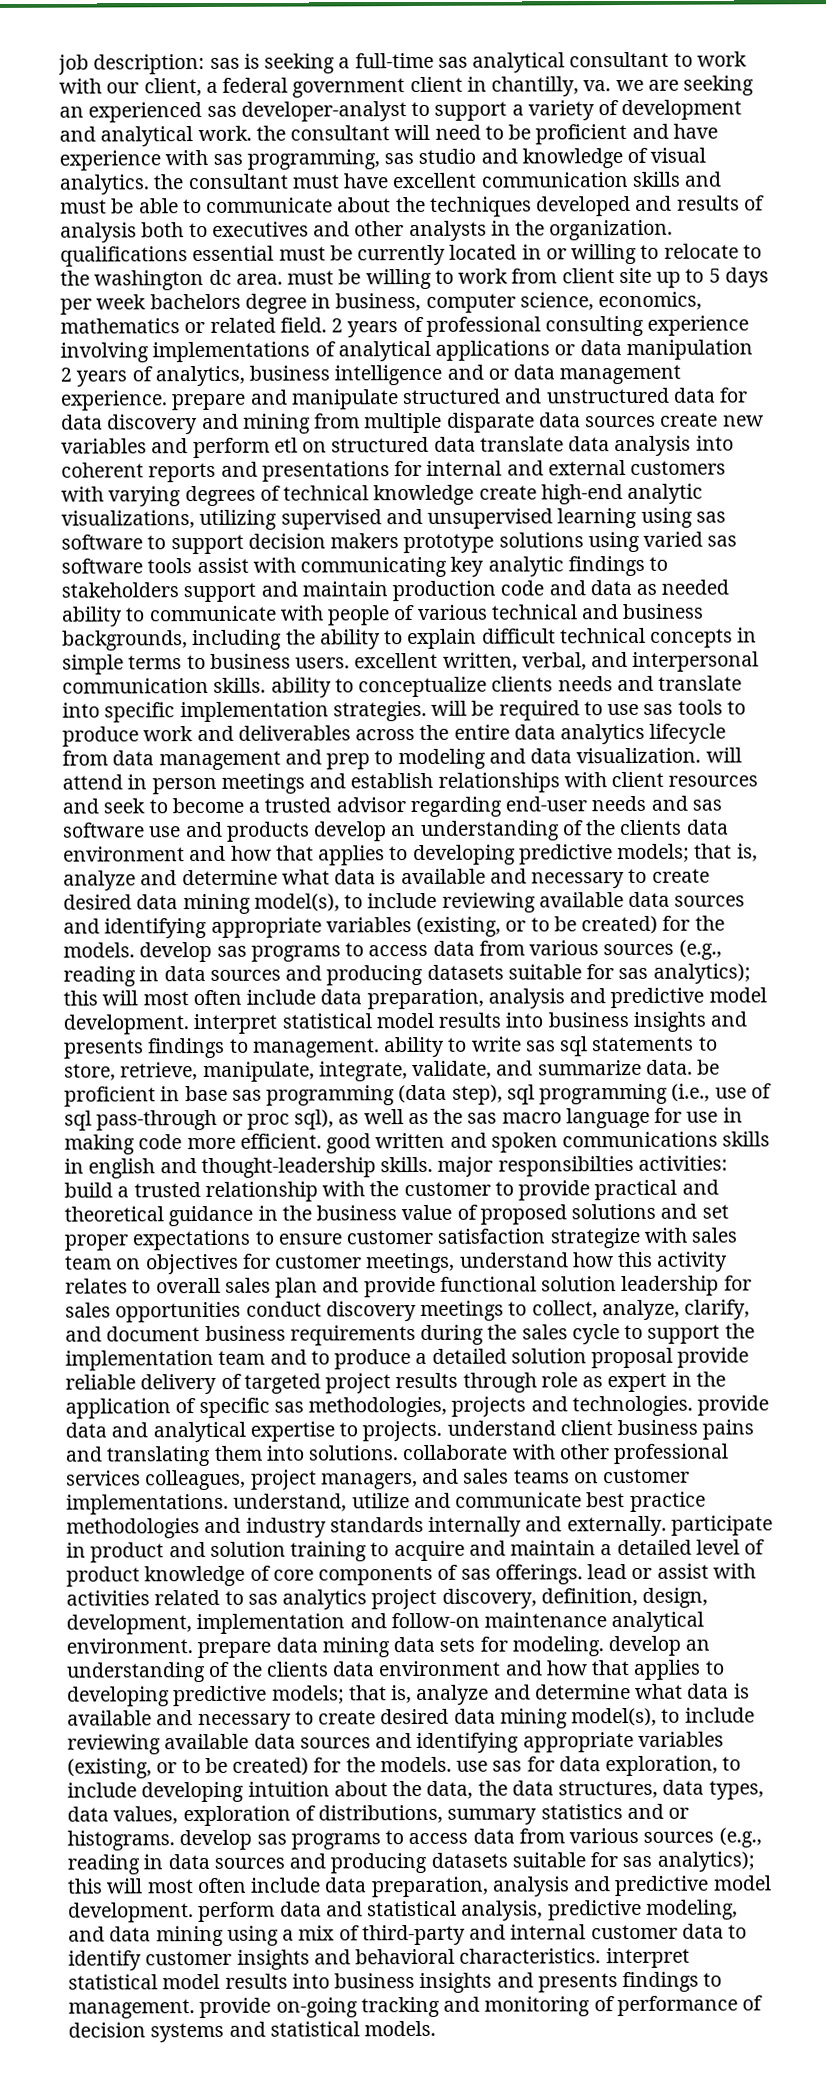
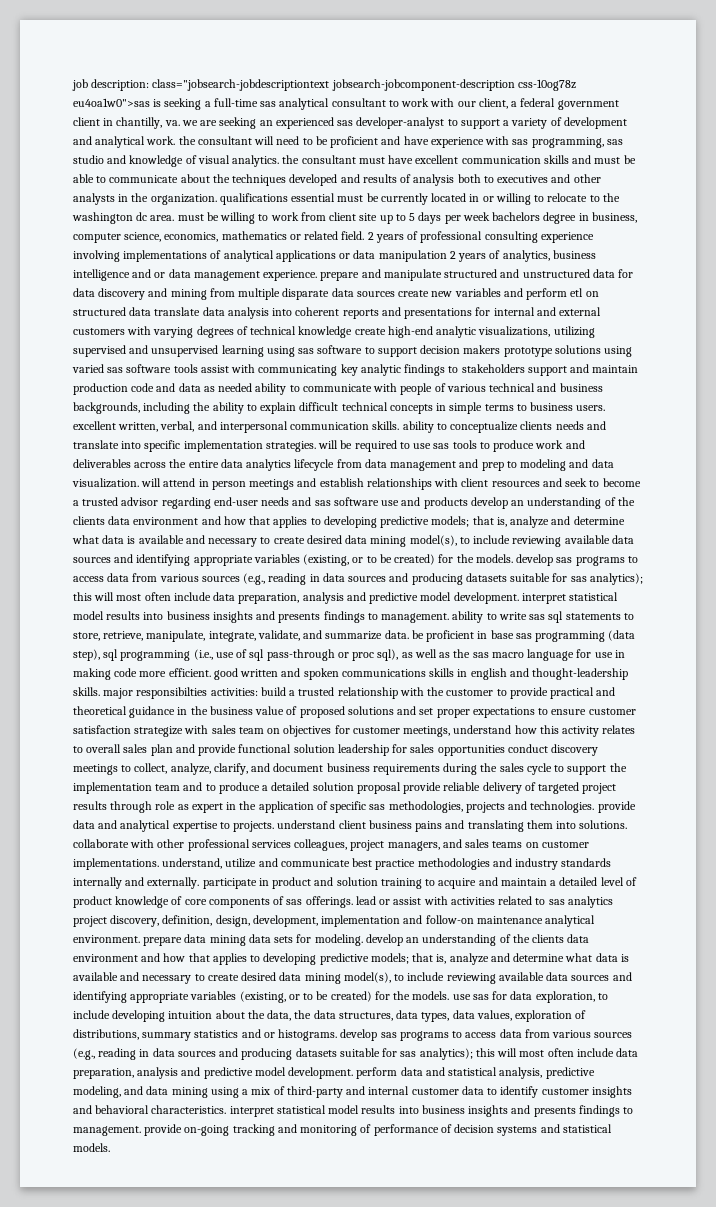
[209,57,240,69] sas -> [152,79,576,91] [73,98,150,107] class="jobsearch-jobdescriptiontext jobsearch-jobcomponent-description css-10og78z eu4oa1w0">sas

